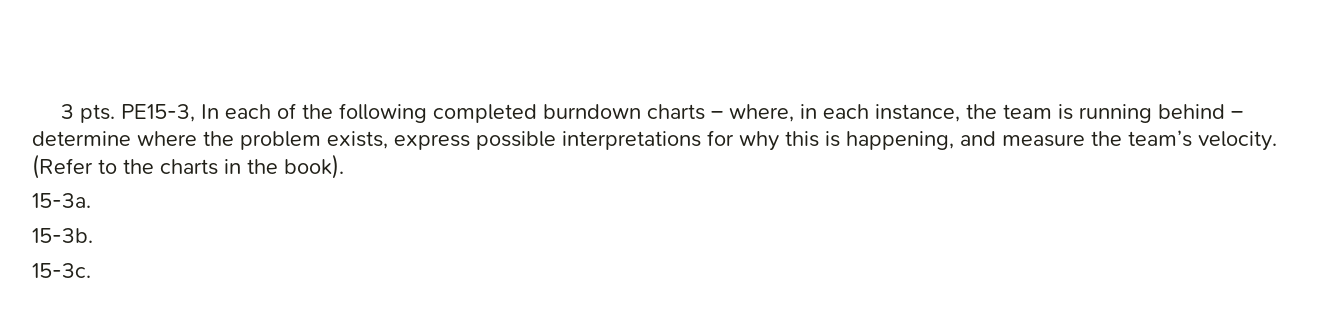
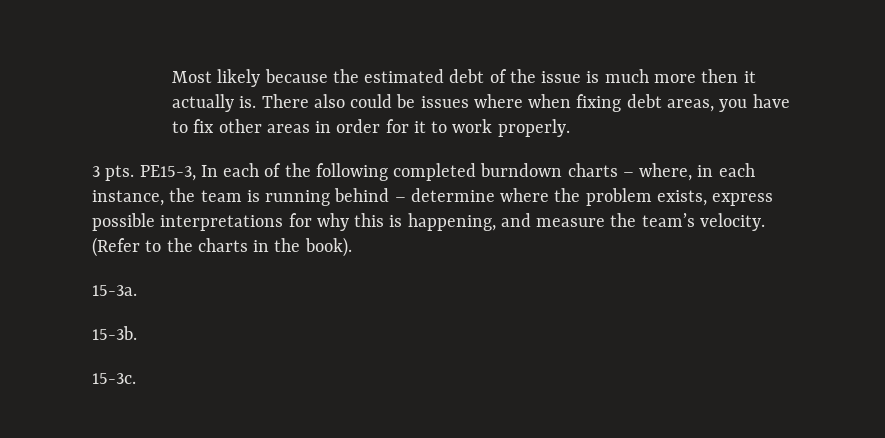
(61, 111) none -> [172,69,756,87] [172,94,790,112] [172,119,570,137] Most likely because the estimated debt of the issue is much more then it actually is. There also could be issues where when fixing debt areas, you have to fix other areas in order for it to work properly. //

